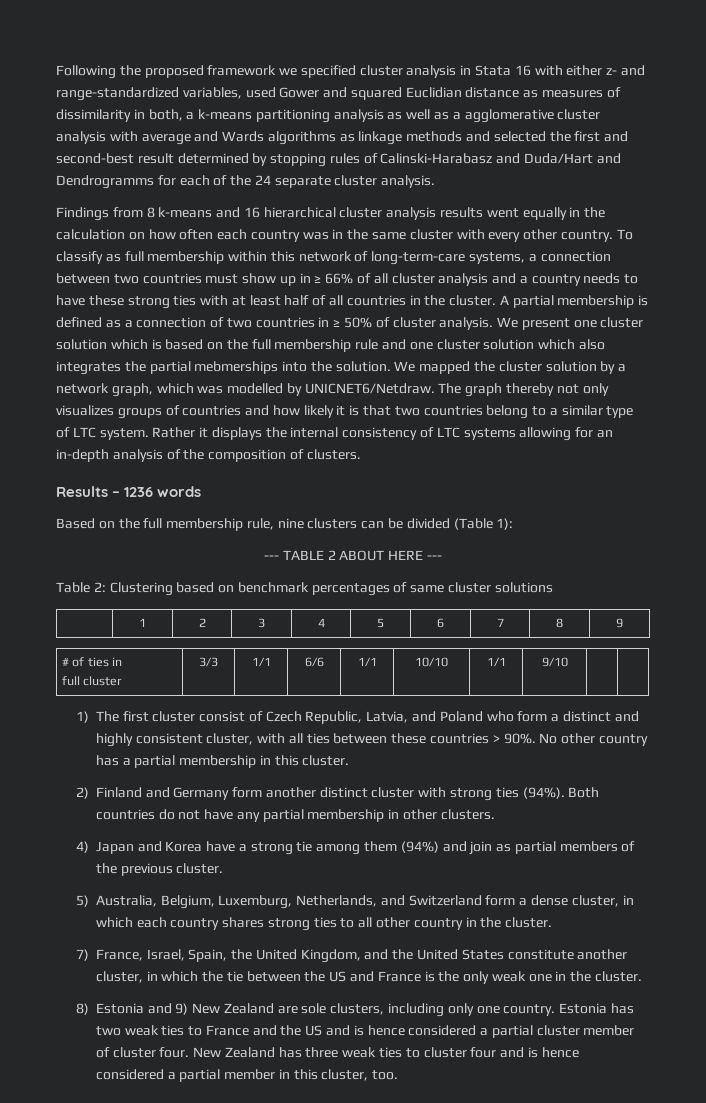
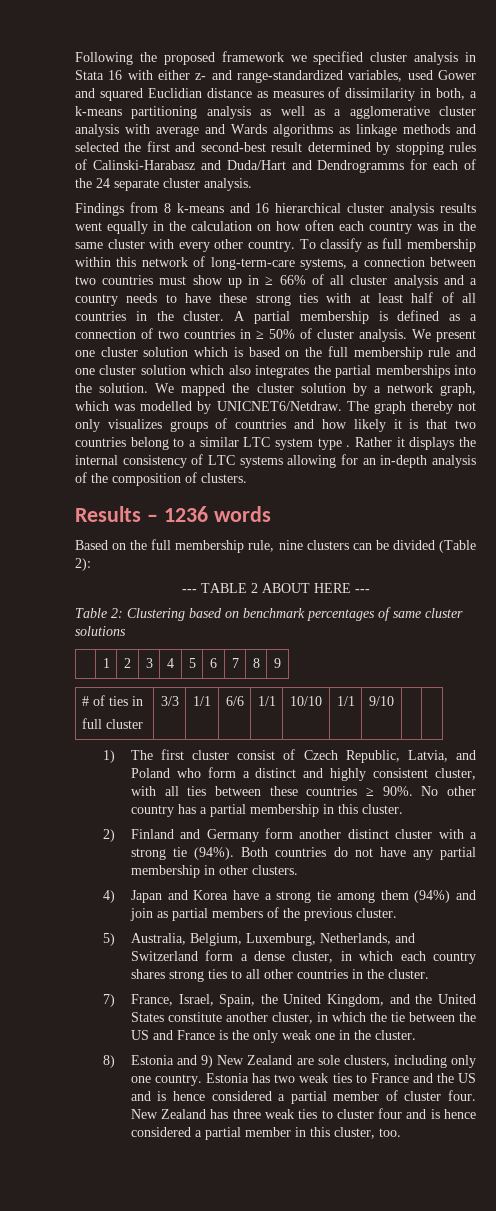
[194,361,279,374] mebmerships -> [375,365,450,378] memberships
[606,406,634,418] [56,427,149,440] type of LTC system. -> [243,437,351,450] LTC system type .
[496,518,514,530] 1): -> [75,558,91,571] 2):
[492,735,500,743] > -> [365,787,374,796] ≥
[449,787,519,801] strong ties -> [469,832,477,839] [130,847,188,860] a strong tie
[413,918,463,930] country -> [296,969,348,979] countries
[536,1025,580,1036] cluster -> (327, 1097) none

